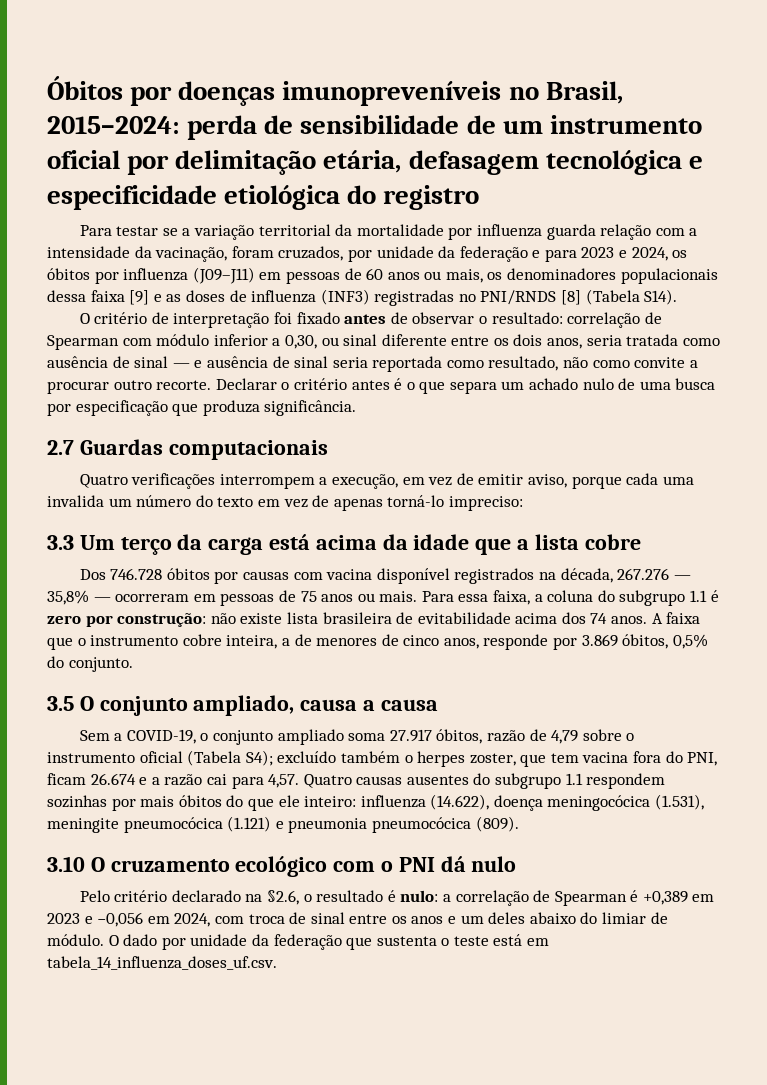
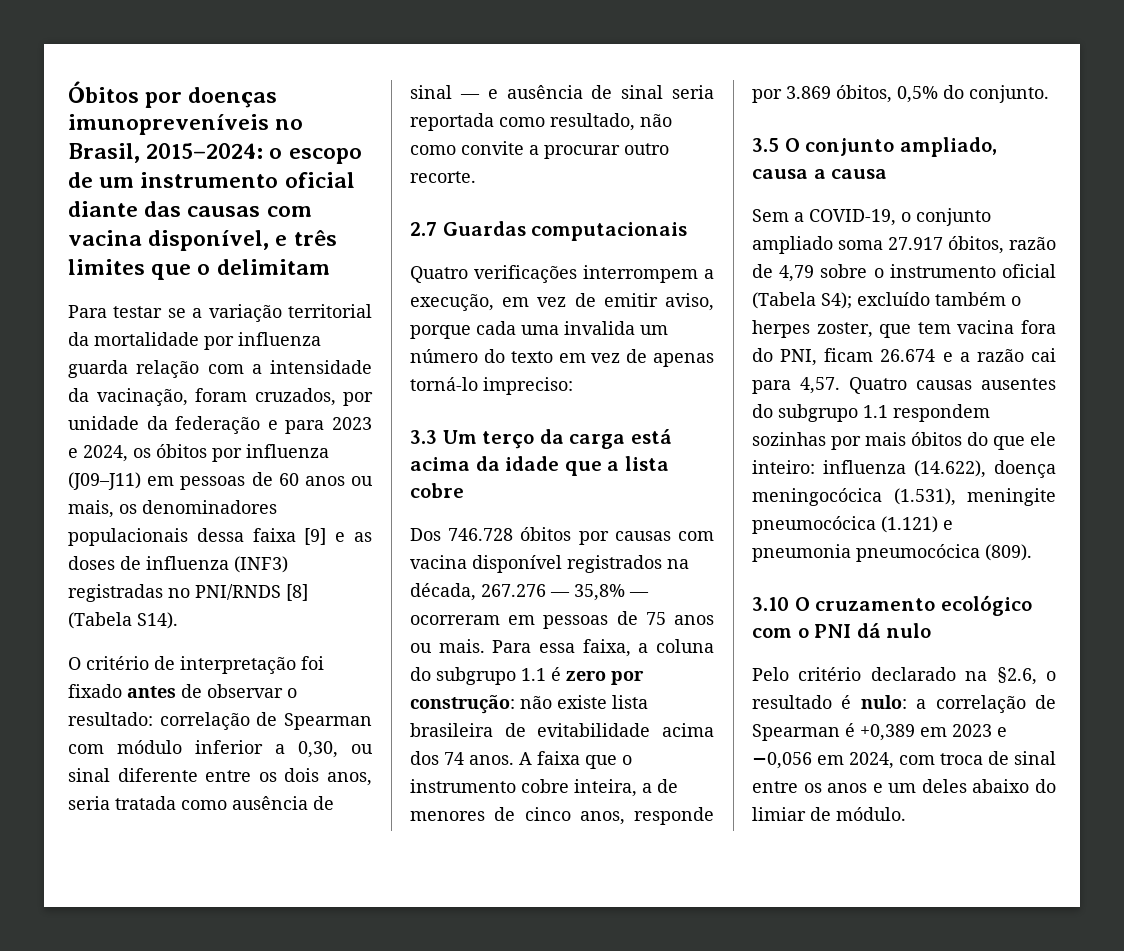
[187,115,460,140] perda de sensibilidade -> [269,148,362,164] o escopo
[127,150,703,175] [47,185,480,210] por delimitação etária, defasagem tecnológica e especificidade etiológica do registro -> [68,201,312,217] [68,230,337,251] [68,259,330,280] diante das causas com vacina disponível, e três limites que o delimitam
[215,378,716,394] [47,400,357,416] Declarar o critério antes é o que separa um achado nulo de uma busca por especificação que produza significância. -> (476, 177) none
[108,934,550,950] [47,956,277,970] O dado por unidade da federação que sustenta o teste está em tabela_14_influenza_doses_uf.csv. -> (906, 814) none

